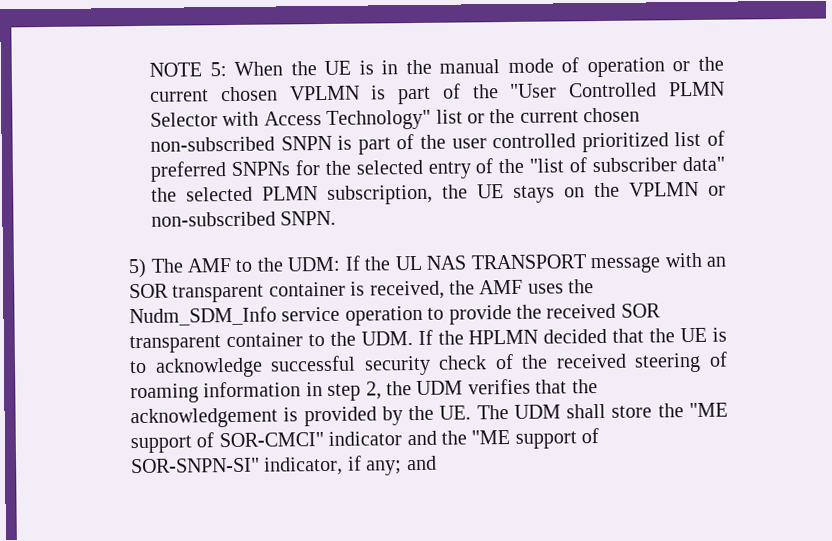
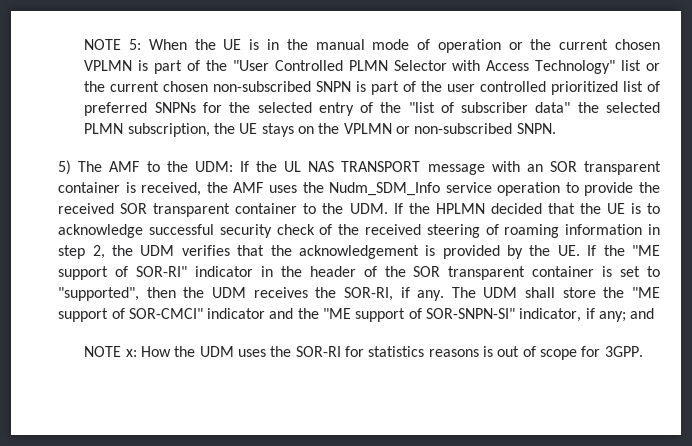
(472, 412) none -> [587,245,660,256] [58,266,661,280] [58,287,445,301] If the "ME support of SOR-RI" indicator in the header of the SOR transparent container is set to "supported", then the UDM receives the SOR-RI, if any.
(437, 463) none -> [84,346,643,360] // NOTE x: How the UDM uses the SOR-RI for statistics reasons is out of scope for 3GPP.

